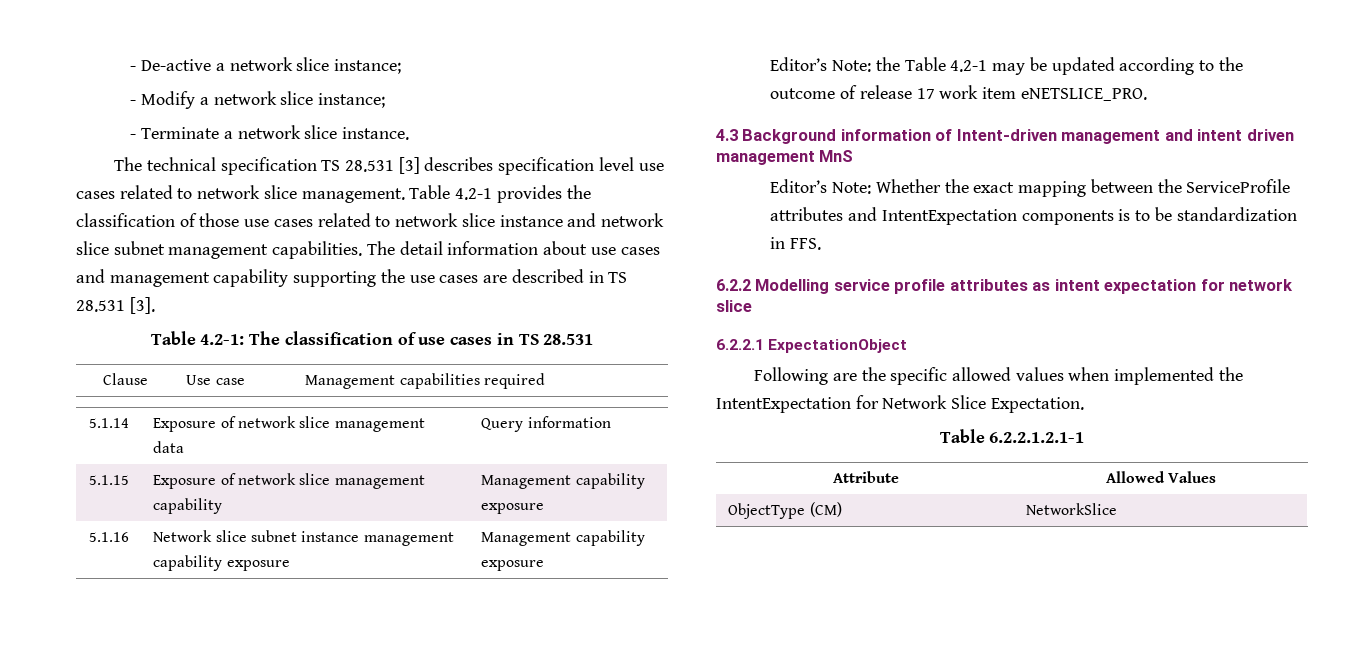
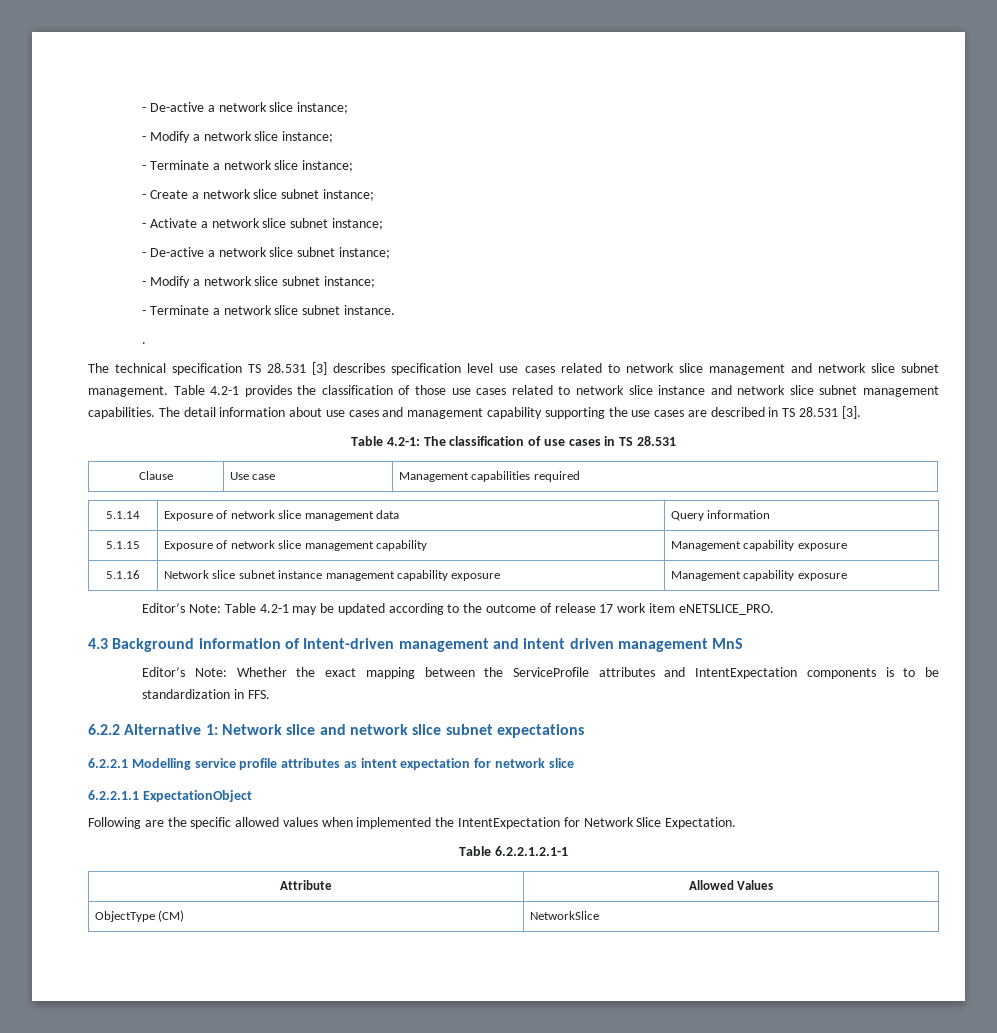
(338, 132) none -> [302,160,354,172] [142,189,374,201] [142,218,383,230] [142,247,390,259] [142,276,375,288] [142,305,341,315] instance; // - Create a network slice subnet instance; // - Activate a network slice subnet instance; // - De-active a network slice subnet instance; // - Modify a network slice subnet instance; // - Terminate a network slice subnet
(410, 133) none -> [142,342,147,344] // .
(297, 192) none -> [708,363,940,375] management and network slice subnet
[875,57,900,71] the -> (222, 608) none
(751, 285) none -> [124,724,584,738] [88,758,128,768] Alternative 1: Network slice and network slice subnet expectations // 6.2.2.1
[716,339,764,350] 6.2.2.1 -> [88,790,139,800] 6.2.2.1.1

